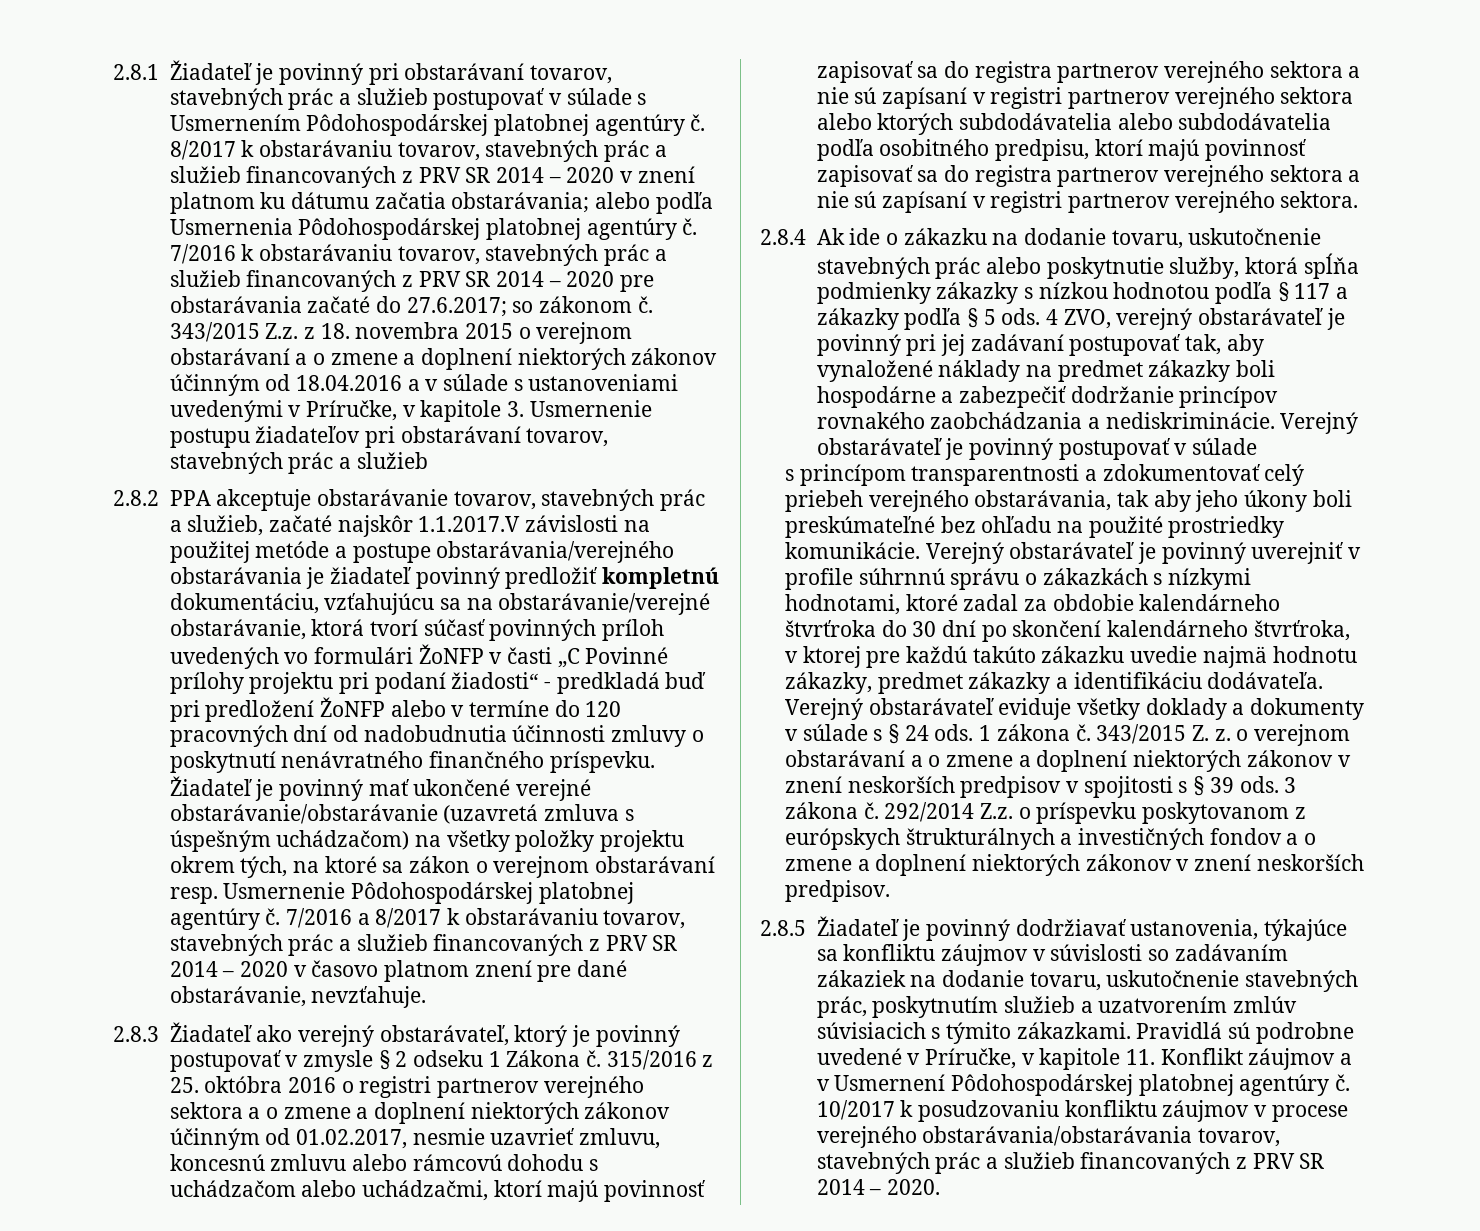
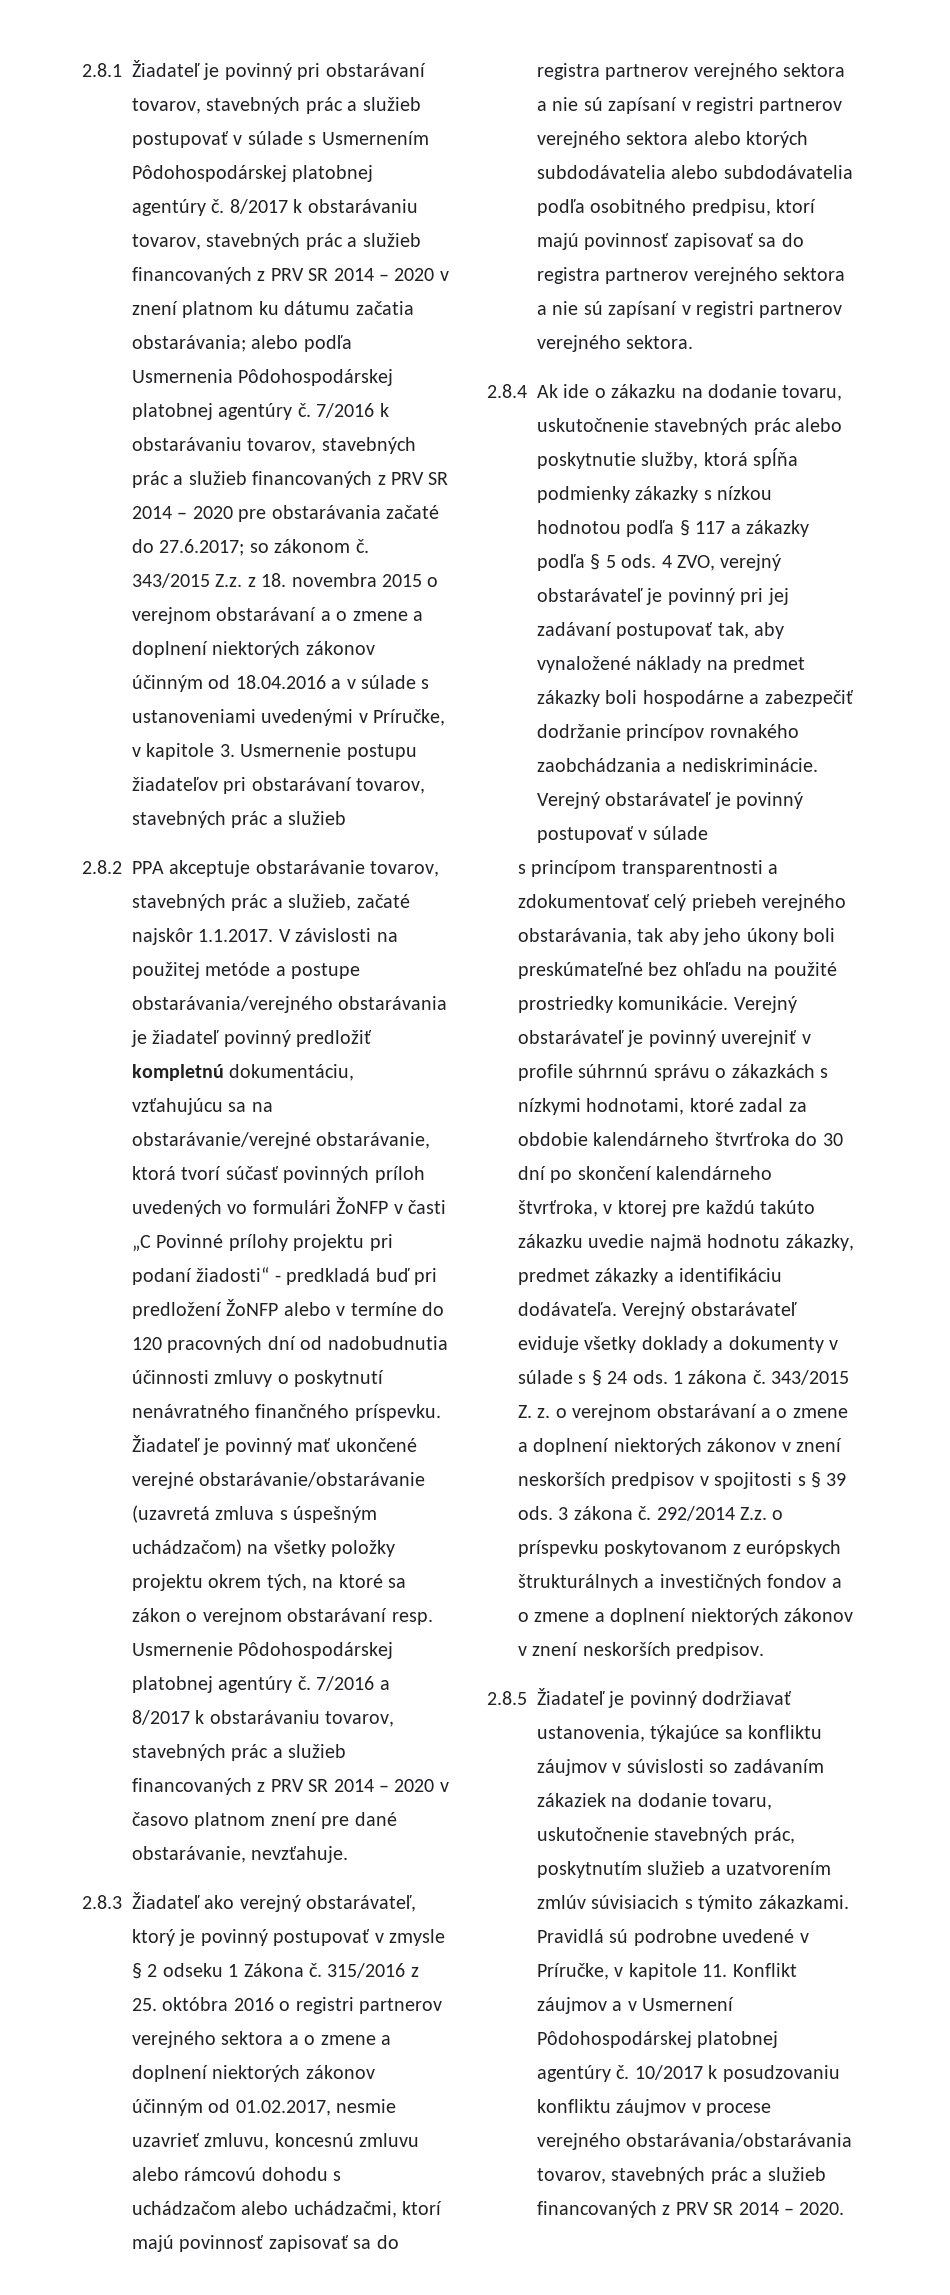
[418,516,521,532] 1.1.2017.V -> [198,929,291,942] 1.1.2017. V

